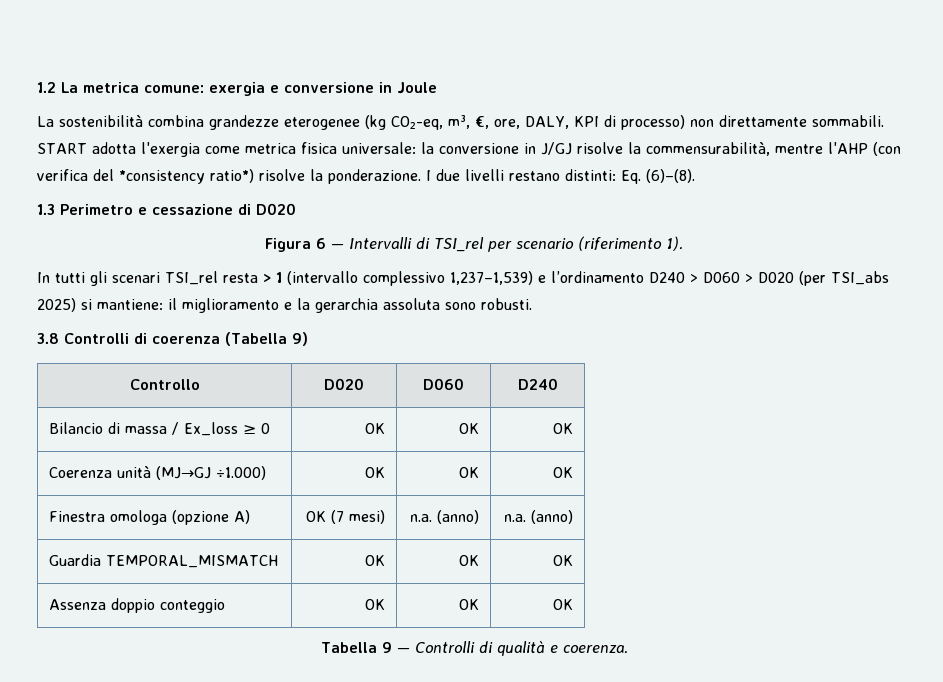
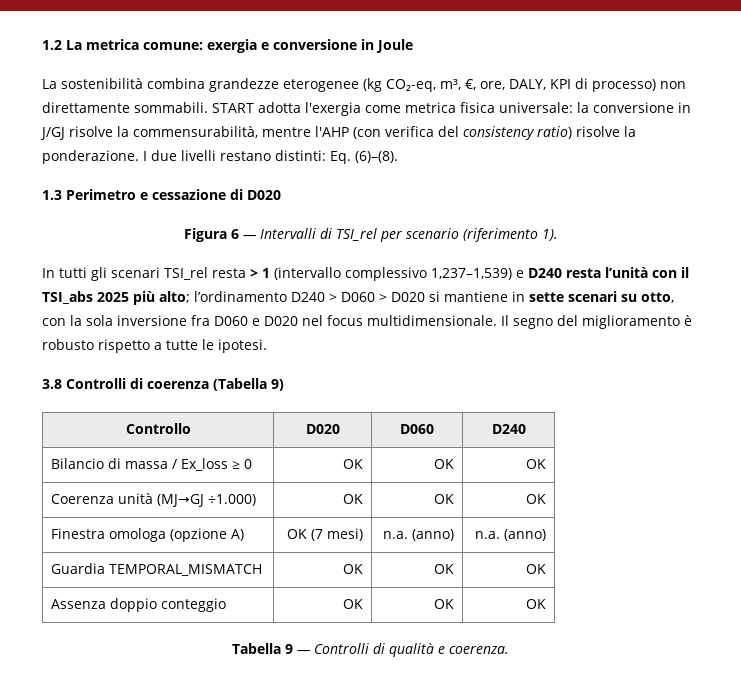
[119,169,254,184] *consistency ratio*) -> [462,126,572,140] consistency ratio)
(546, 279) none -> [528,267,689,278] [42,291,190,305] D240 resta l’unità con il TSI_abs 2025 più alto;
[799,271,889,286] [37,298,532,313] (per TSI_abs 2025) si mantiene: il miglioramento e la gerarchia assoluta sono robusti. -> [429,291,674,303] [42,315,692,329] [42,339,267,353] si mantiene in sette scenari su otto, con la sola inversione fra D060 e D020 nel focus multidimensionale. Il segno del miglioramento è robusto rispetto a tutte le ipotesi.

